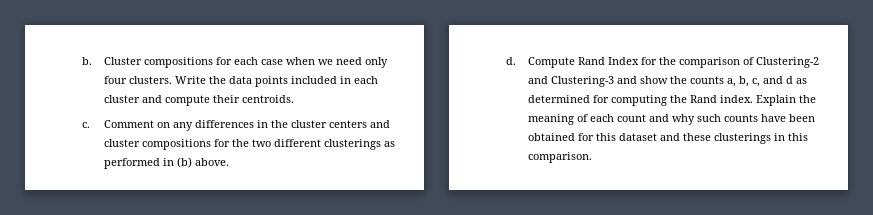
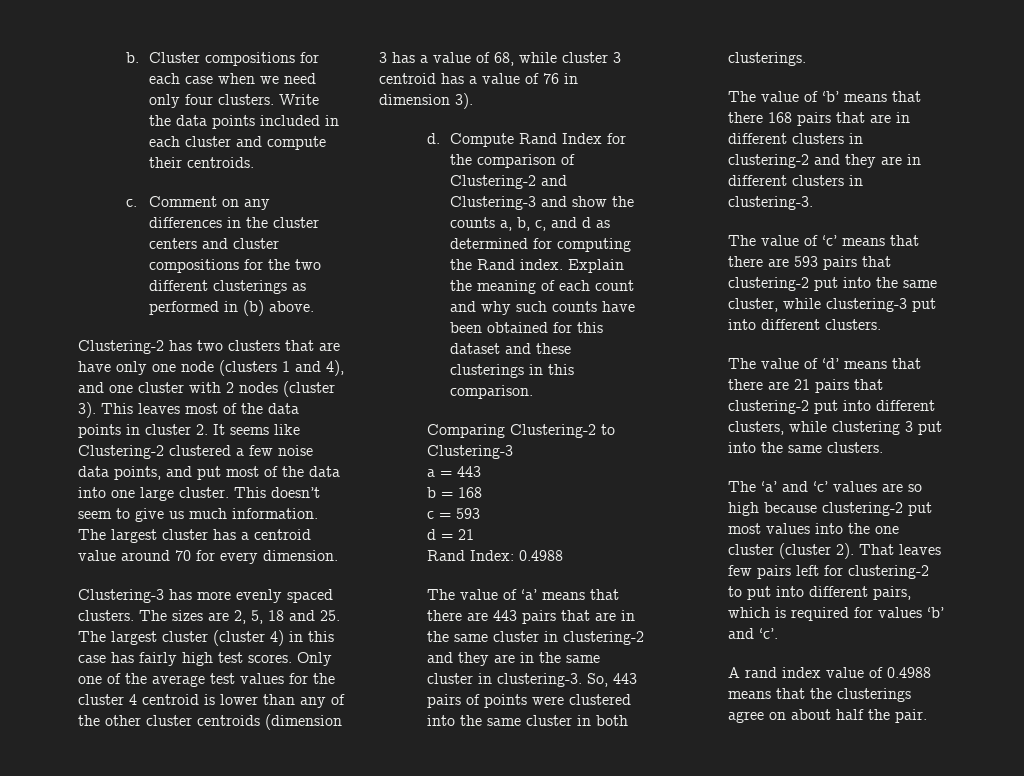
(229, 162) none -> [78,340,340,354] [78,360,344,376] [78,381,335,397] [78,402,299,418] [78,424,300,438] [78,445,313,459] [78,466,340,480] [78,487,320,501] [78,508,318,522] [78,529,311,543] [78,550,338,564] [78,589,333,603] [78,610,340,624] [78,630,334,646] [78,652,332,666] [78,673,335,687] [78,694,345,708] [78,714,342,730] [379,52,621,66] [379,73,578,84] [379,93,473,109] // Clustering-2 has two clusters that are have only one node (clusters 1 and 4), and one cluster with 2 nodes (cluster 3). This leaves most of the data points in cluster 2. It seems like Clustering-2 clustered a few noise data points, and put most of the data into one large cluster. This doesn’t seem to give us much information. The largest cluster has a centroid value around 70 for every dimension. // Clustering-3 has more evenly spaced clusters. The sizes are 2, 5, 18 and 25. The largest cluster (cluster 4) in this case has fairly high test scores. Only one of the average test values for the cluster 4 centroid is lower than any of the other cluster centroids (dimension 3 has a value of 68, while cluster 3 centroid has a value of 76 in dimension 3).
(592, 157) none -> [426,424,615,438] [426,445,513,459] [426,466,481,477] [426,487,482,498] [426,508,480,519] [426,529,474,540] [426,550,563,561] [426,589,619,600] [426,610,635,624] [426,631,644,645] [426,652,600,666] [426,673,637,687] [426,694,631,708] [426,715,628,726] [727,52,806,66] [727,91,921,102] [727,112,910,126] [727,133,863,144] [727,154,921,168] [727,175,863,186] [727,196,813,210] [727,235,919,246] [727,256,891,270] [727,277,937,291] [727,298,936,312] [727,319,881,330] [727,358,921,369] [727,379,883,393] [727,400,935,414] [727,421,942,435] [727,442,883,453] [727,481,922,492] [727,502,932,516] [727,523,899,534] [727,543,941,559] [727,565,929,579] [727,586,911,600] [727,607,944,621] [727,628,778,639] [727,667,931,678] [727,688,911,702] [727,709,927,723] // Comparing Clustering-2 to Clustering-3 // a = 443 // b = 168 // c = 593 // d = 21 // Rand Index: 0.4988 // The value of ‘a’ means that there are 443 pairs that are in the same cluster in clustering-2 and they are in the same cluster in clustering-3. So, 443 pairs of points were clustered into the same cluster in both clusterings. // The value of ‘b’ means that there 168 pairs that are in different clusters in clustering-2 and they are in different clusters in clustering-3. // The value of ‘c’ means that there are 593 pairs that clustering-2 put into the same cluster, while clustering-3 put into different clusters. // The value of ‘d’ means that there are 21 pairs that clustering-2 put into different clusters, while clustering 3 put into the same clusters. // The ‘a’ and ‘c’ values are so high because clustering-2 put most values into the one cluster (cluster 2). That leaves few pairs left for clustering-2 to put into different pairs, which is required for values ‘b’ and ‘c’. // A rand index value of 0.4988 means that the clusterings agree on about half the pair.

